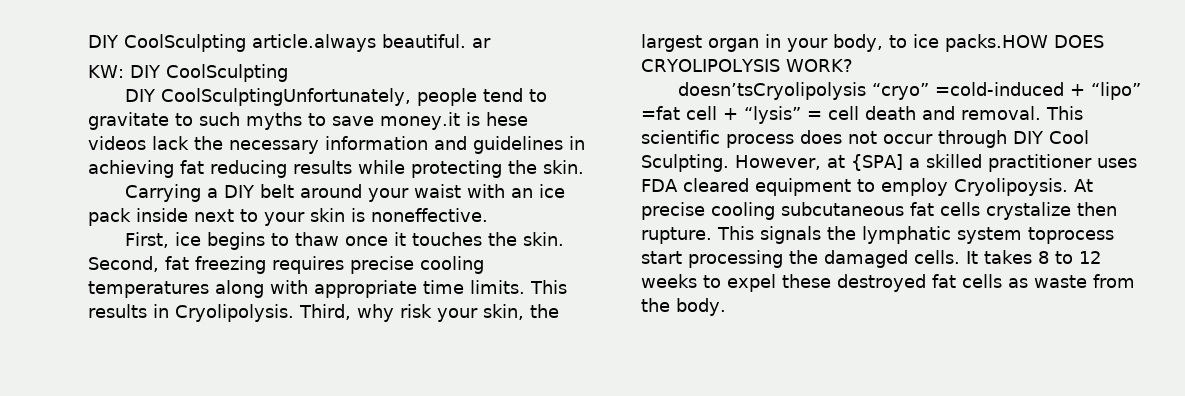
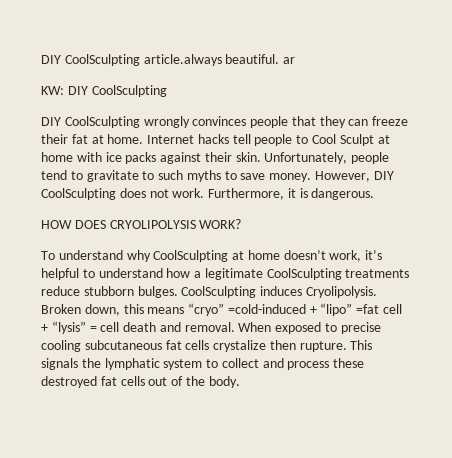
[160,88,411,106] CoolSculptingUnfortunately, -> [64,116,409,128] [41,134,390,146] [41,152,348,164] CoolSculpting wrongly convinces people that they can freeze their fat at home. Internet hacks tell people to Cool Sculpt at home with ice packs against their skin. Unfortunately,
[380,112,528,130] [88,136,585,154] [88,160,584,178] [124,184,565,202] [88,208,488,226] [124,232,564,250] [88,256,484,274] [88,280,567,298] [88,304,559,322] [641,34,1104,52] [641,59,853,72] [677,82,866,100] money.it is hese videos lack the necessary information and guidelines in achieving fat reducing results while protecting the skin. // Carrying a DIY belt around your waist with an ice pack inside next to your skin is noneffective. // First, ice begins to thaw once it touches the skin. Second, fat freezing requires precise cooling temperatures along with appropriate time limits. This results in Cryolipolysis. Third, why risk your skin, the largest organ in your body, to ice packs.HOW DOES CRYOLIPOLYSIS WORK? // doesn’tsCryolipolysis -> [269,171,394,182] [41,188,375,200] [41,219,242,229] [41,250,383,262] [41,268,410,280] [41,286,377,298] [41,304,185,316] money. However, DIY CoolSculpting does not work. Furthermore, it is dangerous. // HOW DOES CRYOLIPOLYSIS WORK? // To understand why CoolSculpting at home doesn’t work, it’s helpful to understand how a legitimate CoolSculpting treatments reduce stubborn bulges. CoolSculpting induces Cryolipolysis. Broken down, this means
[1046,106,1083,120] [641,130,1089,148] [641,154,1137,172] [641,178,1093,196] This scientific process does not occur through DIY Cool Sculpting. However, at {SPA] a skilled practitioner uses FDA cleared equipment to employ Cryolipoysis. At -> [238,322,338,334] When exposed to
[1028,227,1114,244] [641,250,1101,268] [641,274,776,292] toprocess start processing the damaged cells. It takes 8 to 12 weeks to expel -> [206,358,330,370] to collect and process
[1008,274,1135,288] as waste from -> [148,376,184,386] out of

